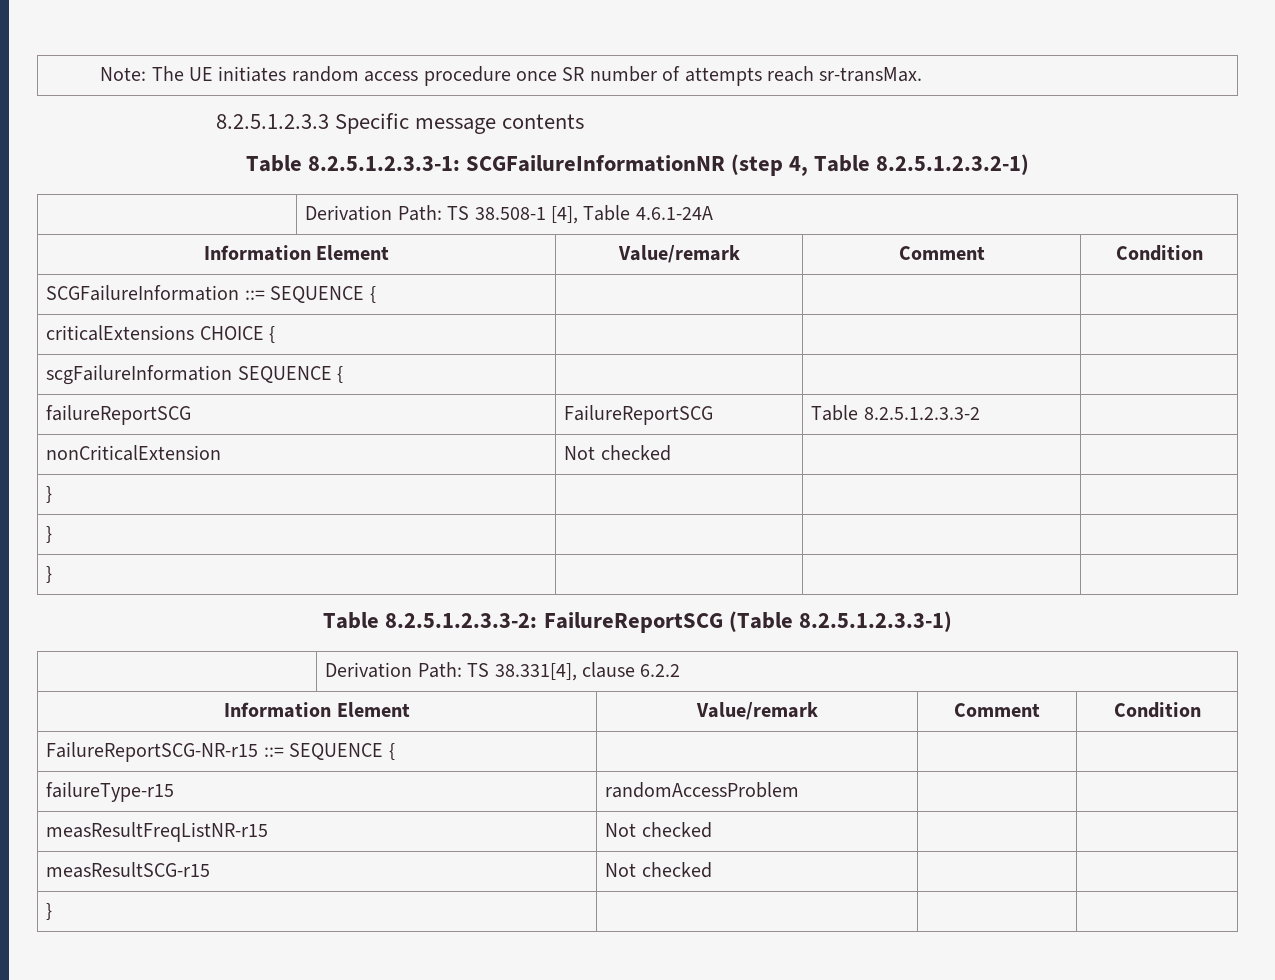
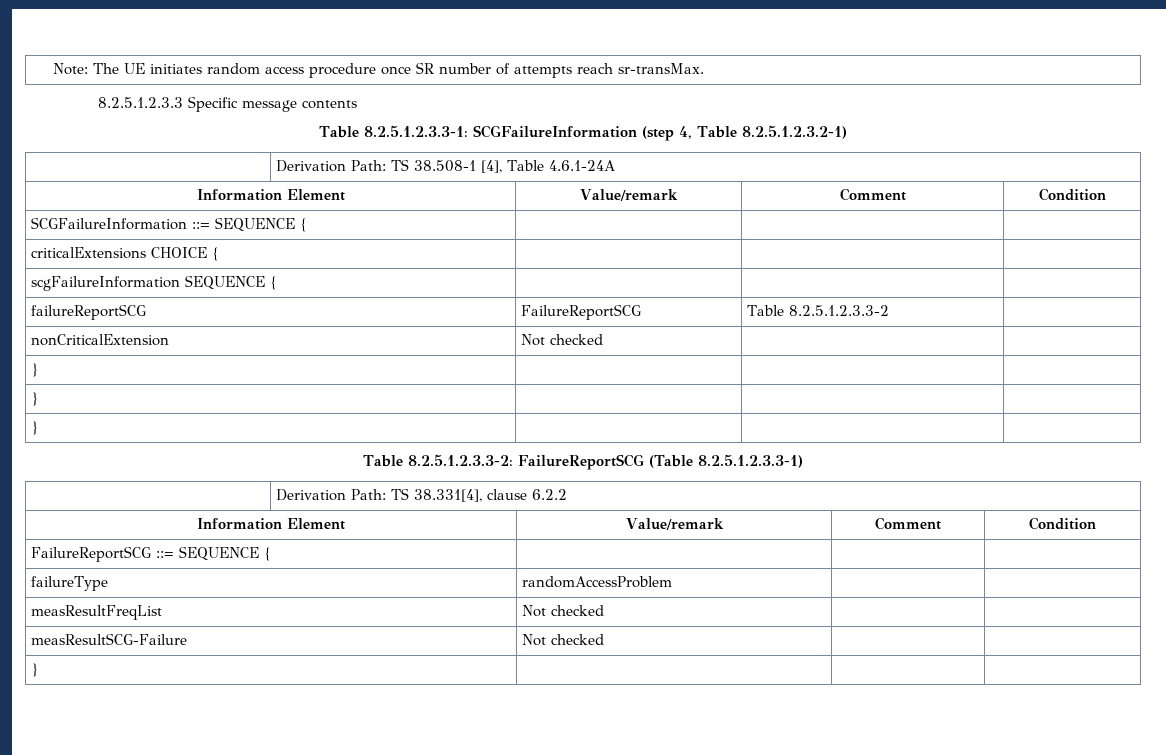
[465,155,725,172] SCGFailureInformationNR -> [473,125,637,138] SCGFailureInformation
[46,742,395,762] [46,782,175,802] FailureReportSCG-NR-r15 ::= SEQUENCE { | | | // failureType-r15 -> [31,546,273,562] [31,576,109,591] FailureReportSCG ::= SEQUENCE { | | | // failureType
[46,822,269,842] [605,822,712,838] [46,862,211,878] measResultFreqListNR-r15 | Not checked | | // measResultSCG-r15 -> [31,605,163,620] [522,605,605,617] [31,633,188,645] measResultFreqList | Not checked | | // measResultSCG-Failure

